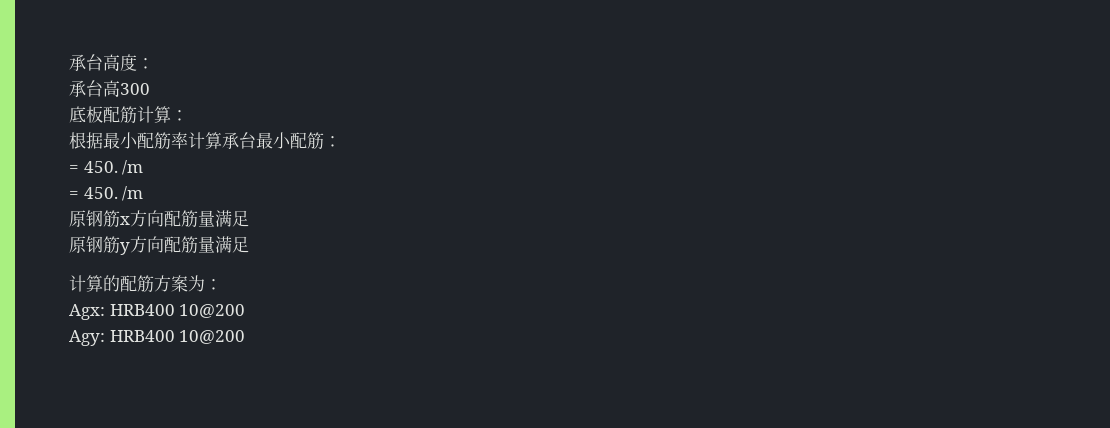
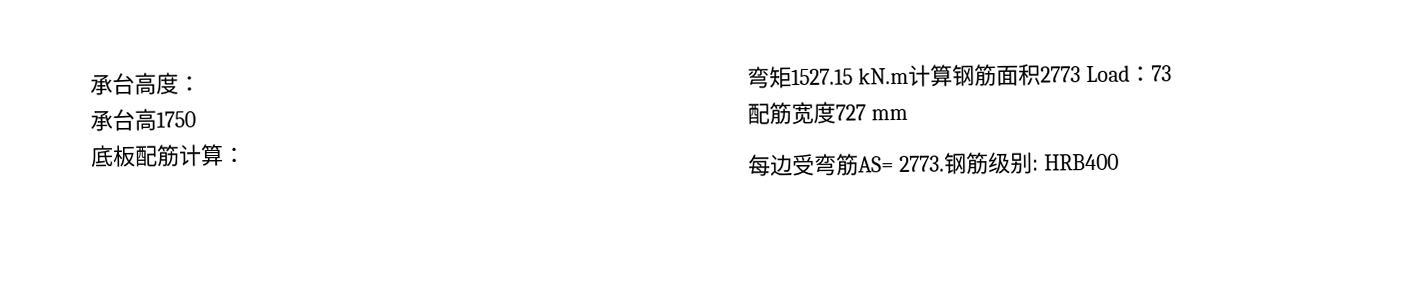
[120,83,150,95] 300 -> [156,111,196,128] 1750
[69,132,341,150] [69,160,144,175] [69,186,144,201] [69,210,249,228] [69,236,249,255] [69,275,222,293] [69,304,246,320] [69,330,246,346] 根据最小配筋率计算承台最小配筋： // = 450. /m // = 450. /m // 原钢筋x方向配筋量满足 // 原钢筋y方向配筋量满足 // 计算的配筋方案为： // Agx: HRB400 10@200 // Agy: HRB400 10@200 -> [747,63,1172,89] [747,101,908,126] [748,151,1119,177] 弯矩1527.15 kN.m计算钢筋面积2773 Load：73 // 配筋宽度727 mm // 每边受弯筋AS= 2773.钢筋级别: HRB400

